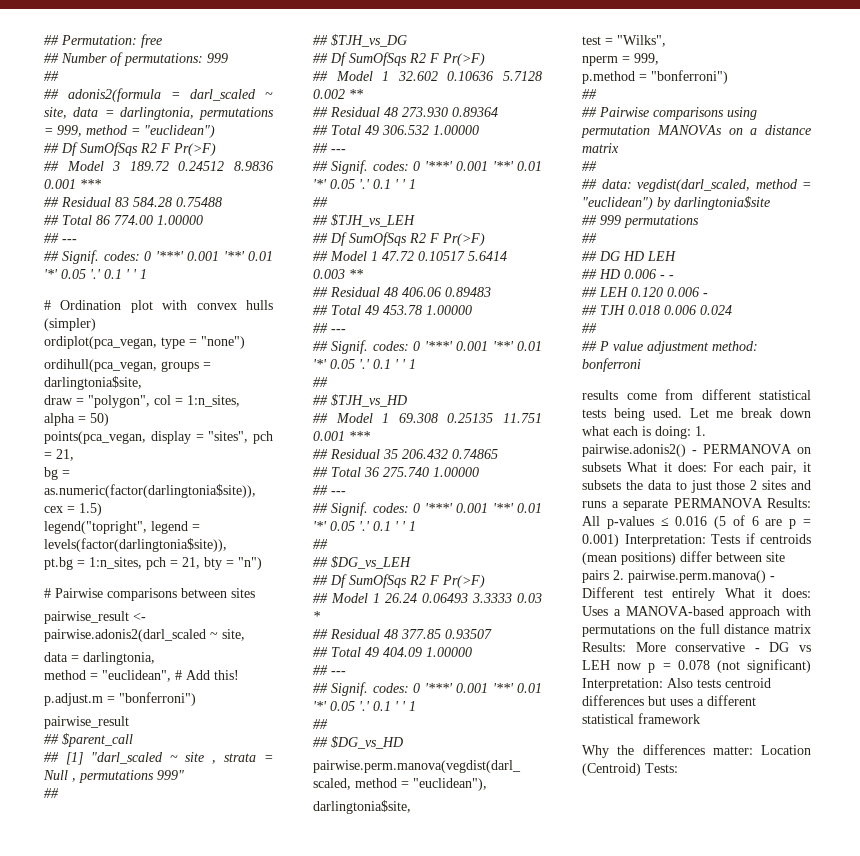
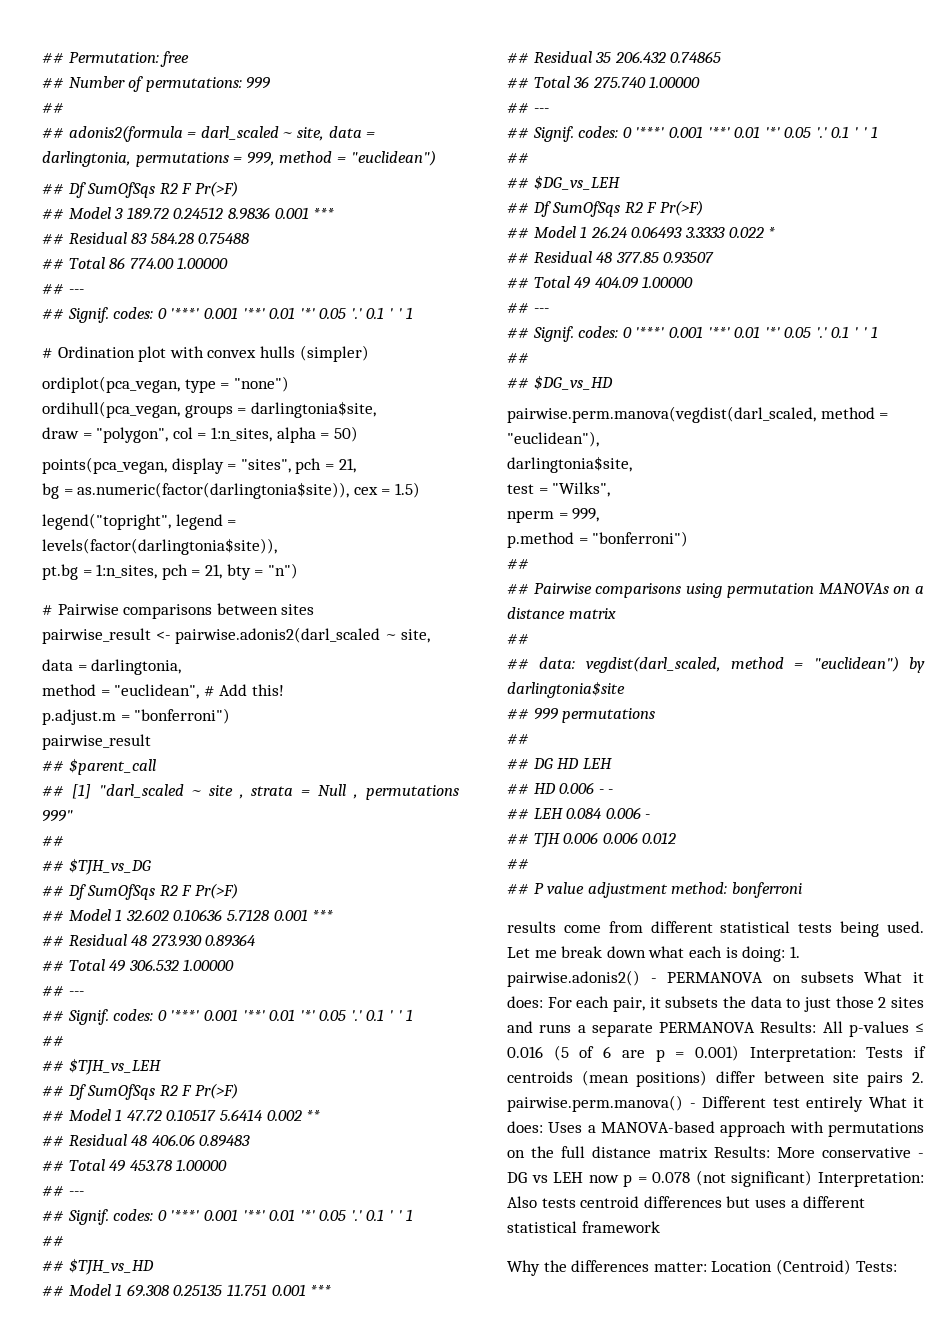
[313,89,363,99] 0.002 ** -> [273,909,334,921] 0.001 ***
[313,269,345,279] 0.003 -> [266,1110,302,1121] 0.002
[517,593,542,603] 0.03 -> [728,227,764,238] 0.022
[631,287,663,297] 0.120 -> [566,808,603,819] 0.084
[628,305,732,315] 0.018 0.006 0.024 -> [563,832,677,844] 0.006 0.006 0.012

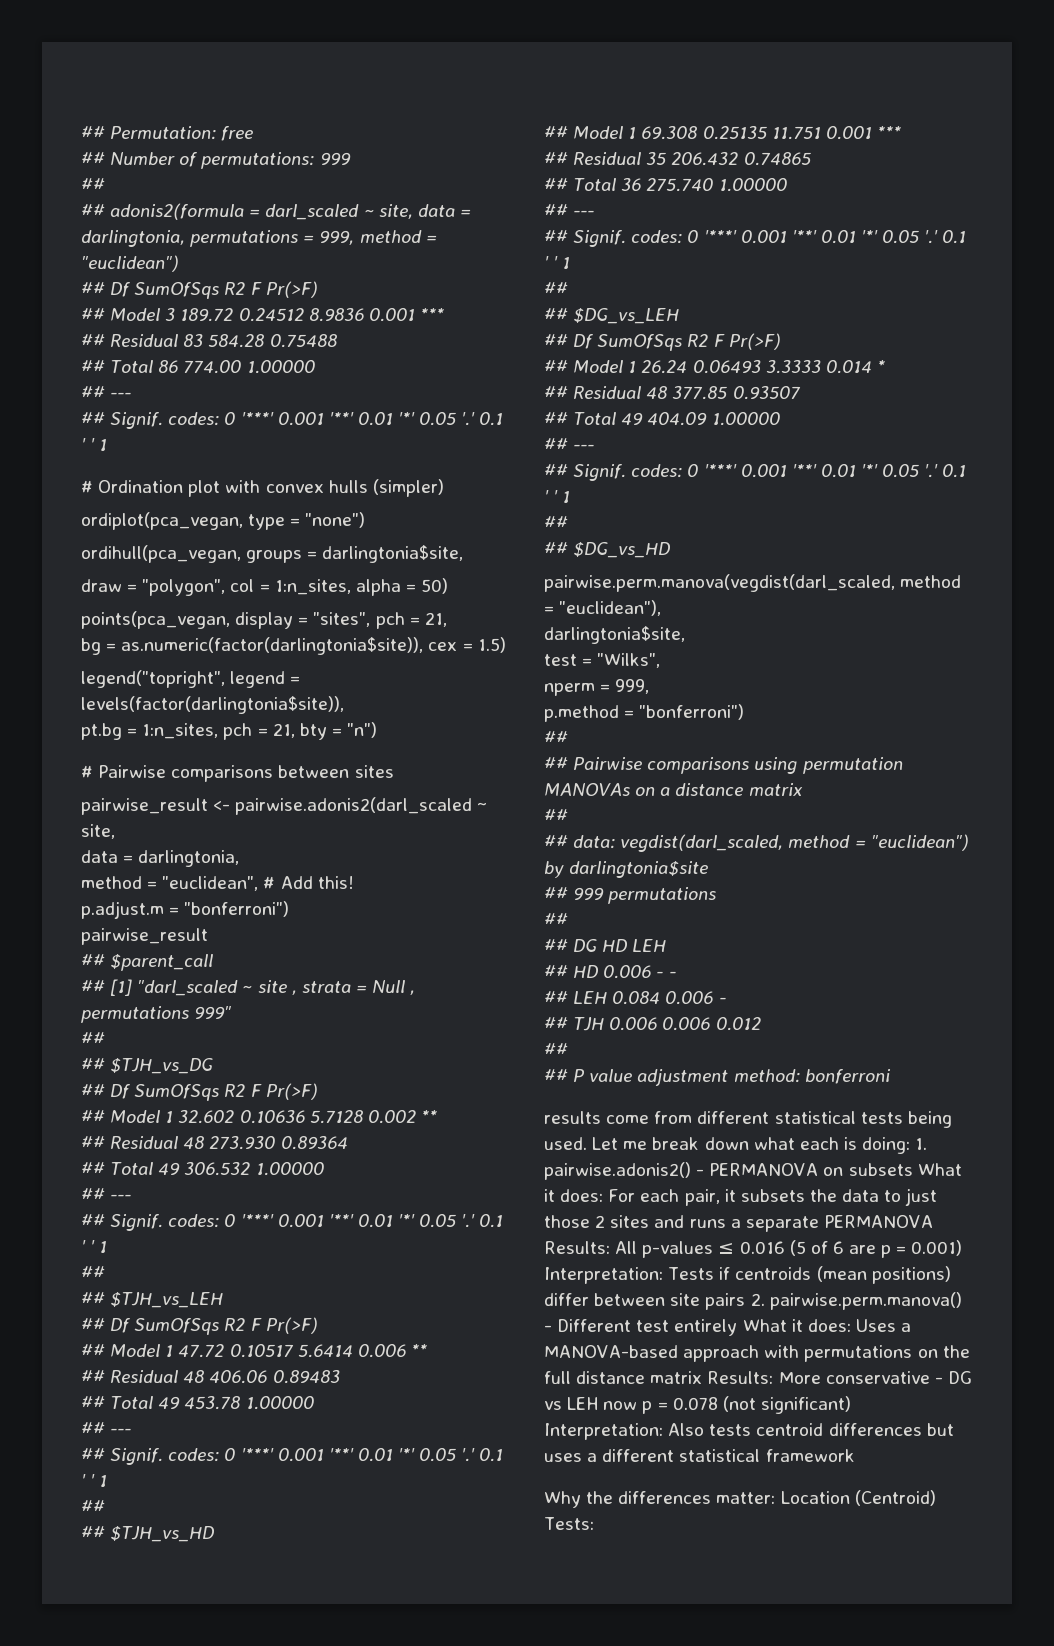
[273,909,334,921] 0.001 *** -> [367,1110,437,1124] 0.002 **
[266,1110,302,1121] 0.002 -> [357,1344,406,1358] 0.006
[728,227,764,238] 0.022 -> [825,360,872,374] 0.014

